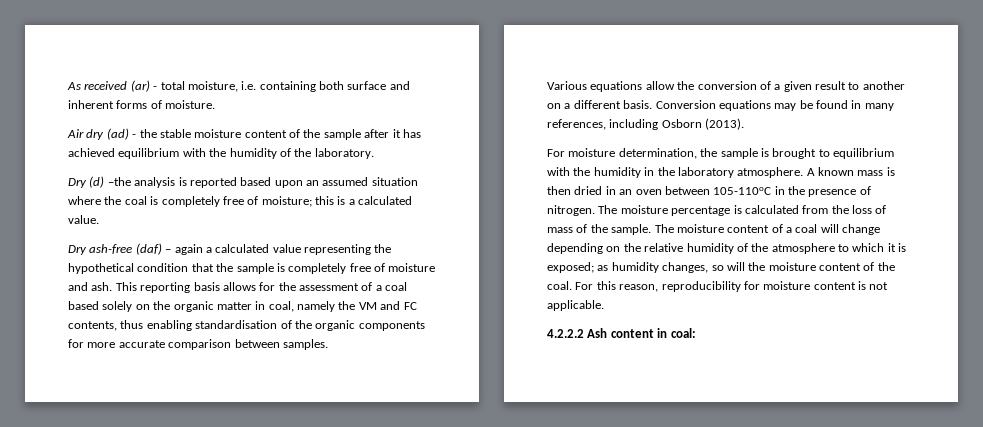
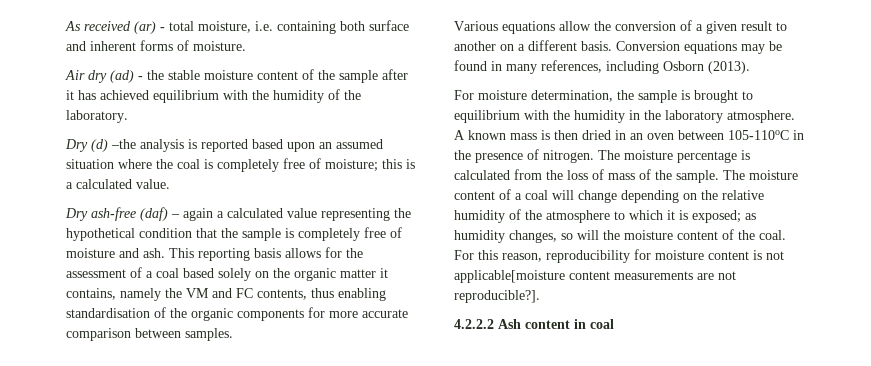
[255,301,294,312] in coal, -> [380,268,388,278] [66,288,116,300] it contains,
[547,300,604,311] applicable. -> [454,270,736,283] [454,290,540,303] applicable[moisture content measurements are not reproducible?].
[670,328,696,338] coal: -> [590,319,614,329] coal

